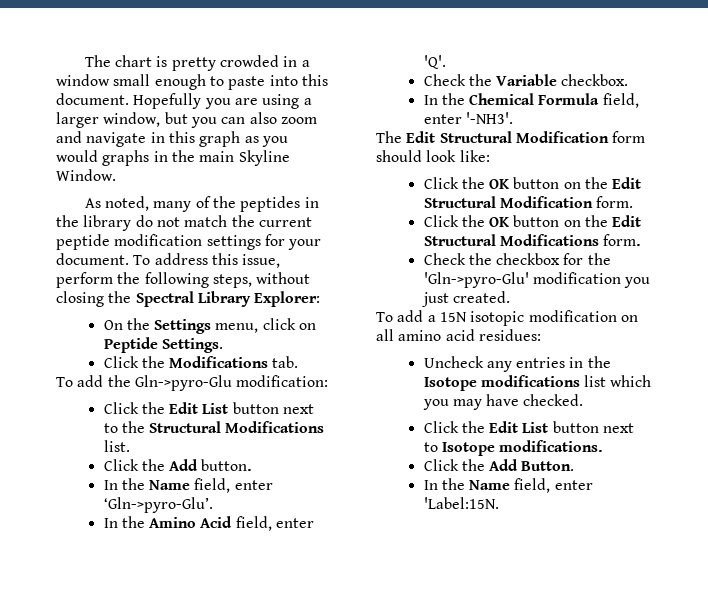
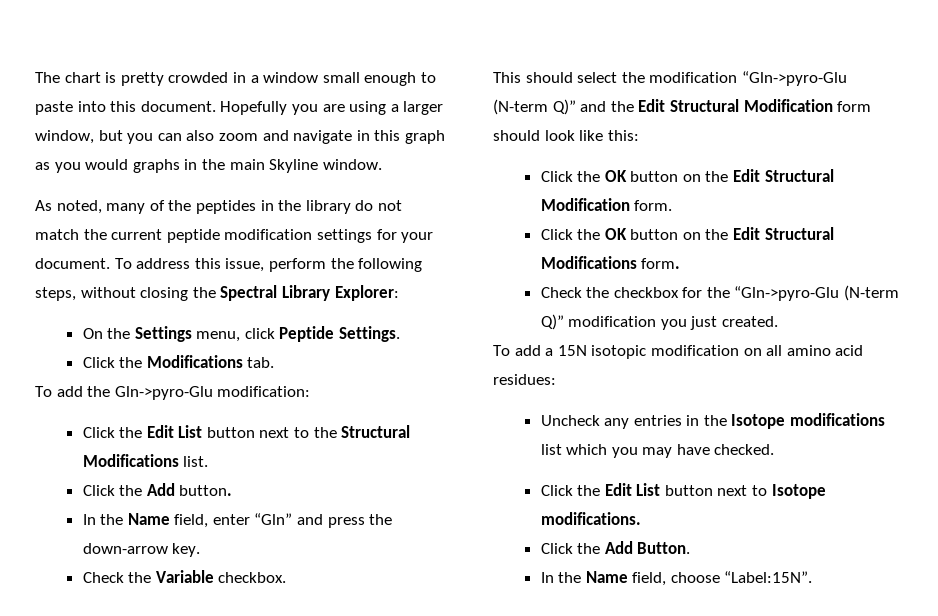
[56,169,116,181] Window. -> [322,159,382,170] window.
[299,323,317,330] on -> (275, 333) none
[103,497,213,513] [103,516,315,531] [423,55,446,69] [423,74,629,86] [423,93,639,108] [423,112,513,124] [376,131,402,143] ‘Gln->pyro-Glu’. // In the Amino Acid field, enter 'Q'. // Check the Variable checkbox. // In the Chemical Formula field, enter '-NH3'. // The -> [254,513,393,528] [82,543,201,557] [82,570,287,583] [493,71,847,86] [493,99,634,115] “Gln” and press the down-arrow key. // Check the Variable checkbox. // This should select the modification “Gln->pyro-Glu (N-term Q)” and the
[459,150,490,162] like: -> [579,130,639,141] like this:
[423,272,529,288] 'Gln->pyro-Glu' -> [734,285,900,301] [540,314,564,330] “Gln->pyro-Glu (N-term Q)”
[554,480,593,490] [423,497,499,509] enter 'Label:15N. -> [670,571,813,583] choose “Label:15N”.

